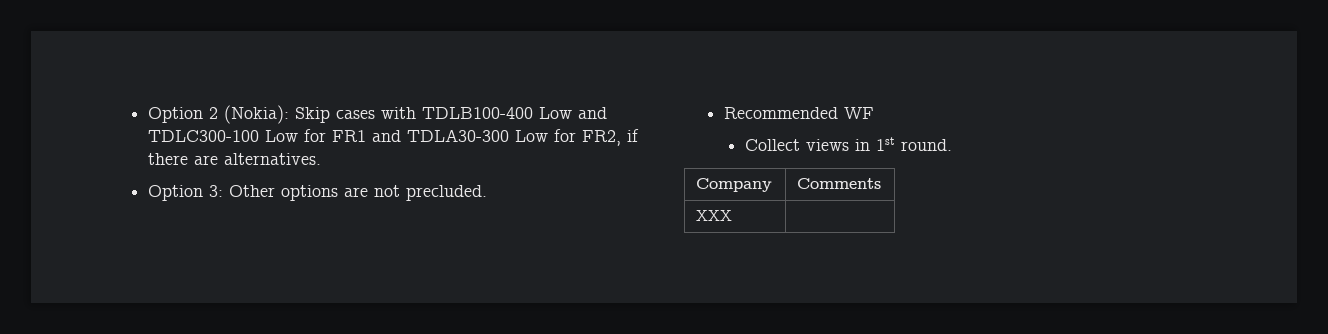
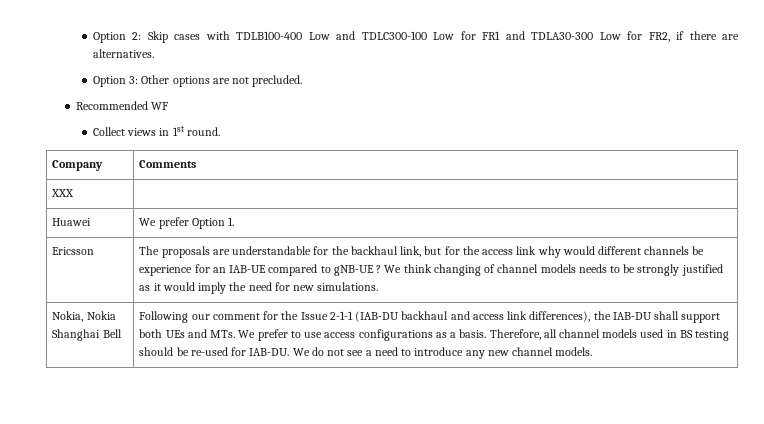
[147,105,289,124] Option 2 (Nokia): -> [92,32,142,43] Option 2:
(733, 215) none -> [52,218,92,226] [139,217,235,229] [52,247,95,255] [139,246,705,258] [139,264,723,276] [139,282,379,294] [52,311,116,322] [52,329,122,341] [139,311,721,323] [139,329,730,341] [139,347,593,359] // Huawei | We prefer Option 1. // Ericsson | The proposals are understandable for the backhaul link, but for the access link why would different channels be experience for an IAB-UE compared to gNB-UE ? We think changing of channel models needs to be strongly justified as it would imply the need for new simulations. // Nokia, Nokia Shanghai Bell | Following our comment for the Issue 2-1-1 (IAB-DU backhaul and access link differences), the IAB-DU shall support both UEs and MTs. We prefer to use access configurations as a basis. Therefore, all channel models used in BS testing should be re-used for IAB-DU. We do not see a need to introduce any new channel models.

